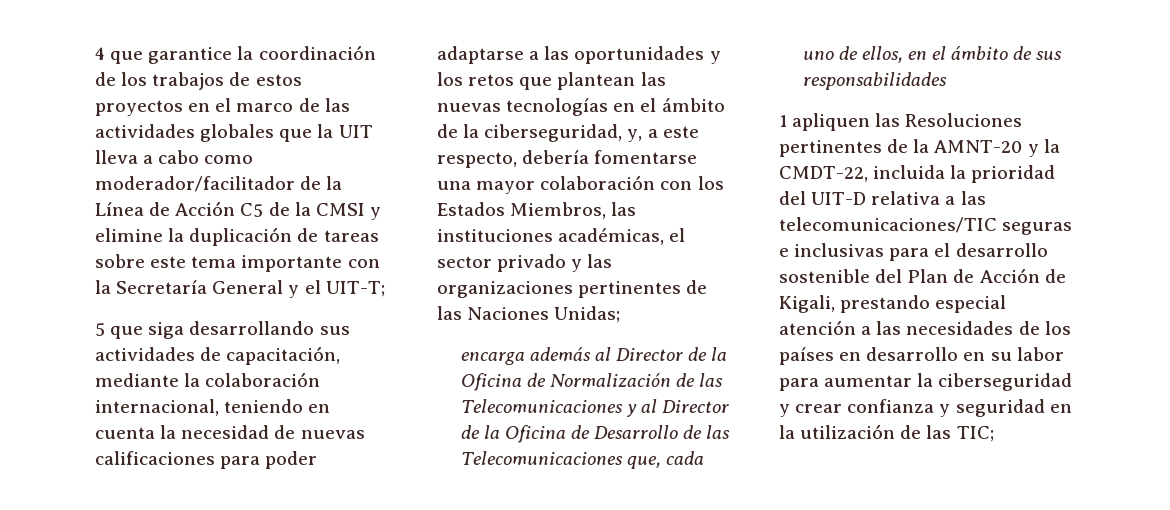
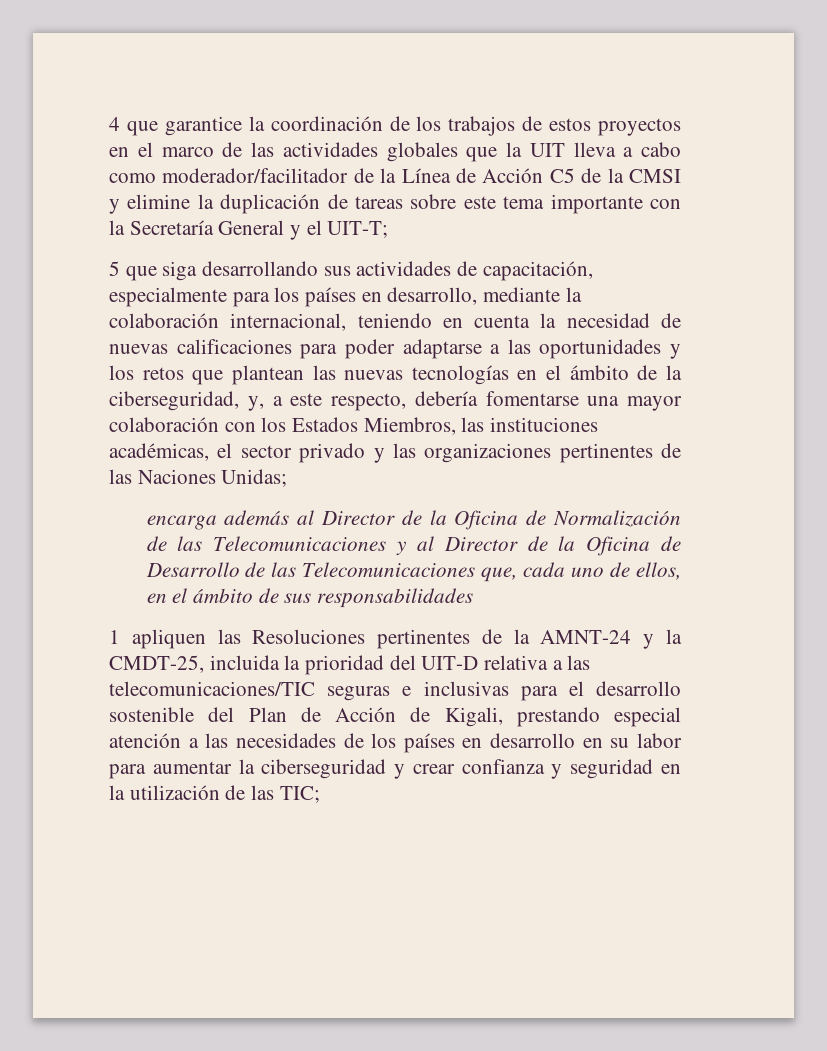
(341, 355) none -> [109,287,478,307] especialmente para los países en desarrollo,
[934,140,1023,153] AMNT-20 -> [540,630,632,644] AMNT-24
[779,166,868,182] CMDT-22, -> [109,655,204,673] CMDT-25,

